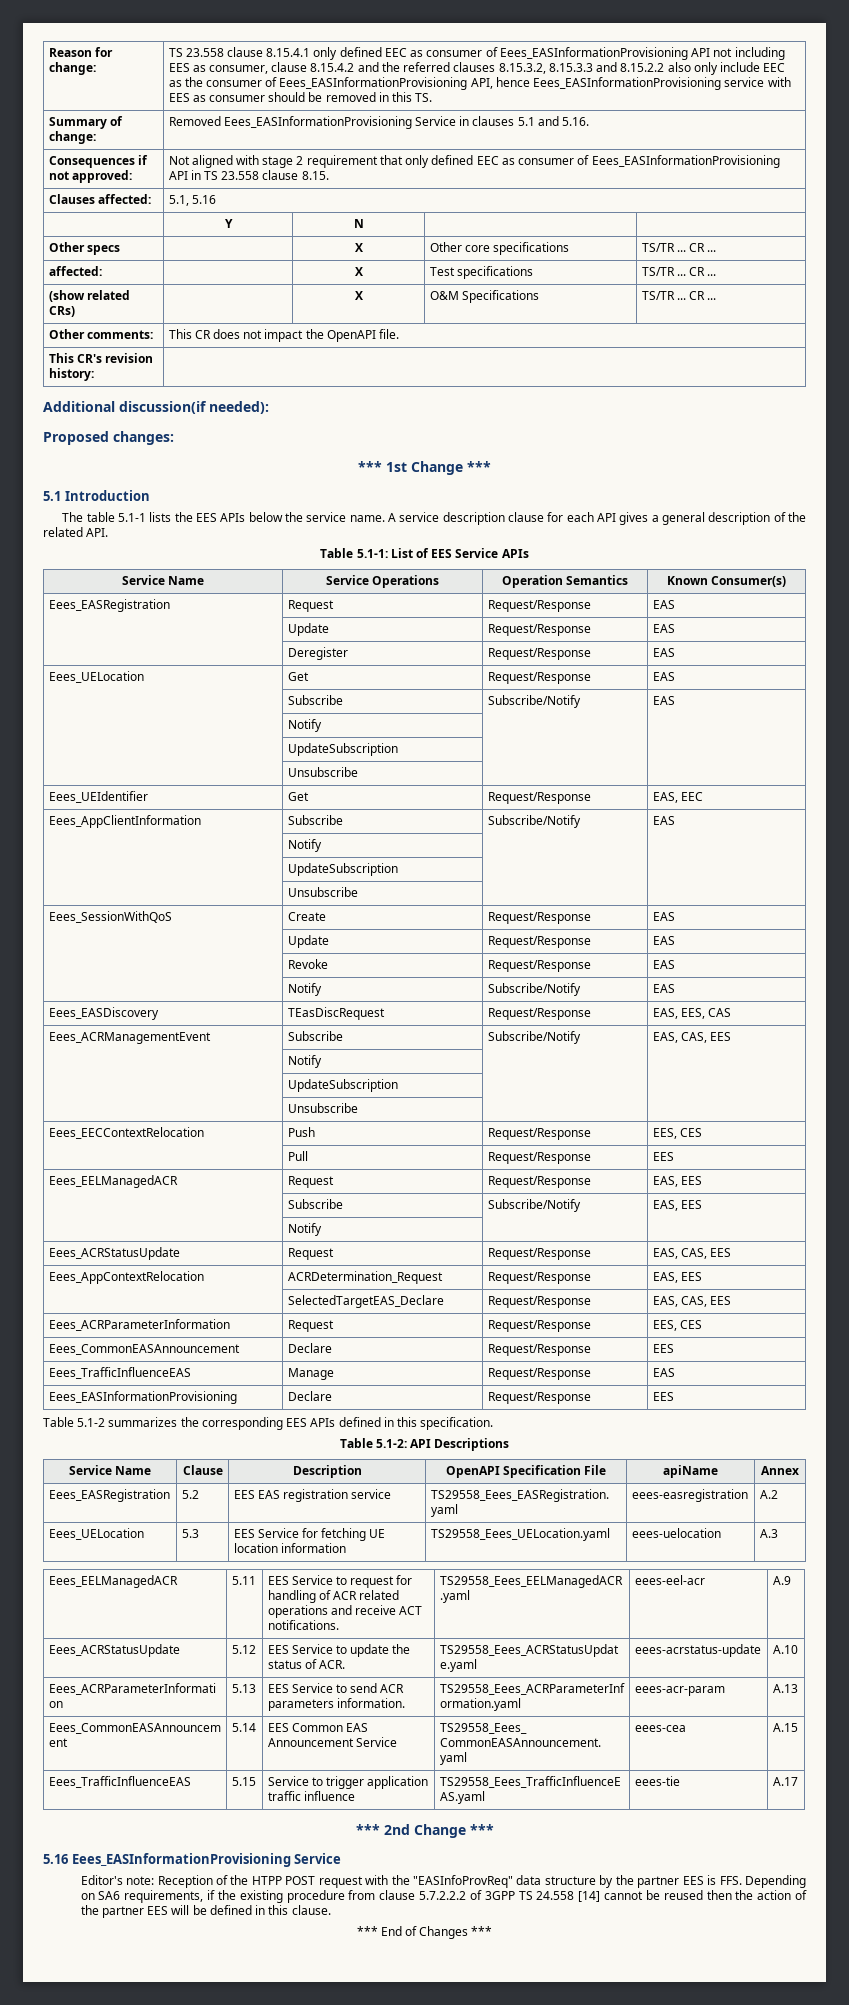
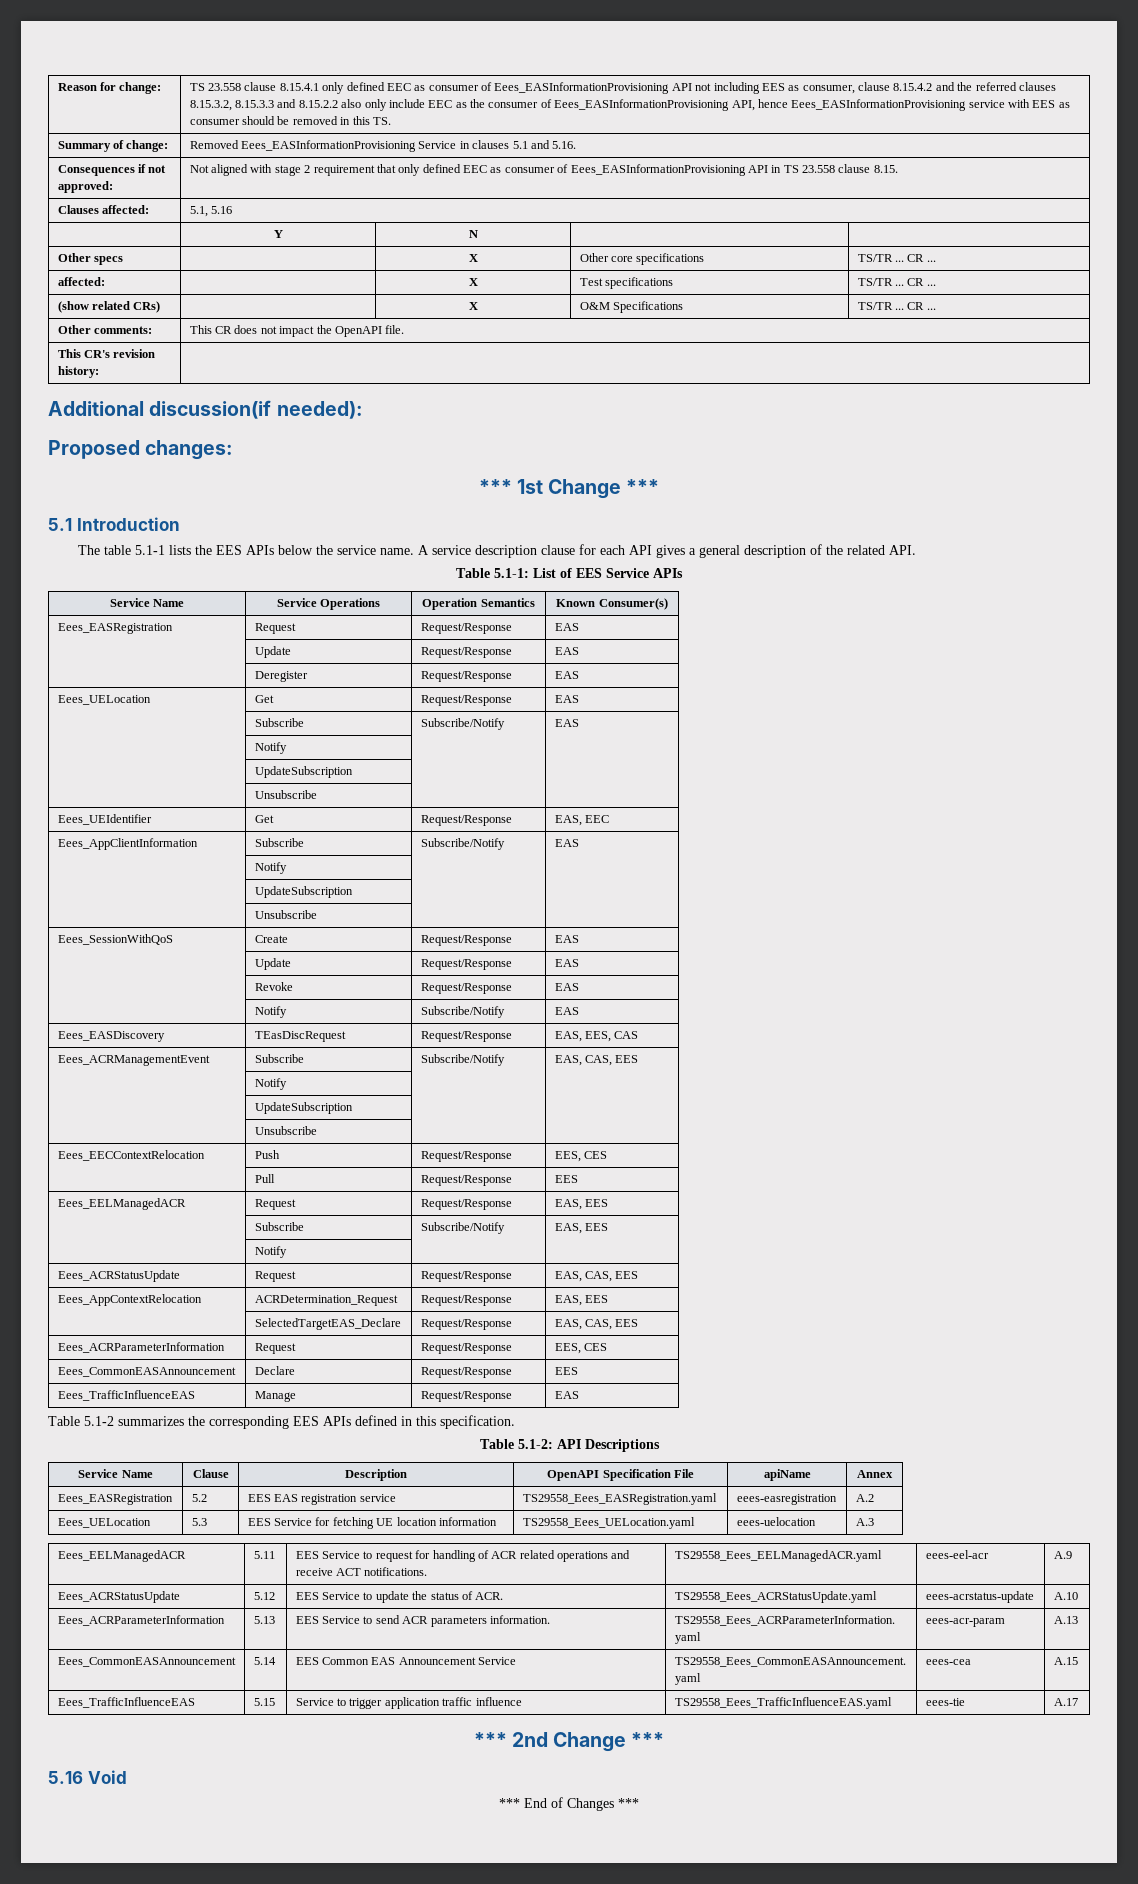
[48,1391,237,1404] [287,1391,332,1401] [487,1392,591,1404] [652,1392,674,1401] // Eees_EASInformationProvisioning | Declare | Request/Response | EES -> (579, 1395) none
[71,1853,342,1867] [80,1875,806,1888] [80,1890,808,1903] [80,1905,331,1918] Eees_EASInformationProvisioning Service // Editor's note: Reception of the HTPP POST request with the "EASInfoProvReq" data structure by the partner EES is FFS. Depending on SA6 requirements, if the existing procedure from clause 5.7.2.2.2 of 3GPP TS 24.558 [14] cannot be reused then the action of the partner EES will be defined in this clause. -> [87,1770,127,1784] Void

